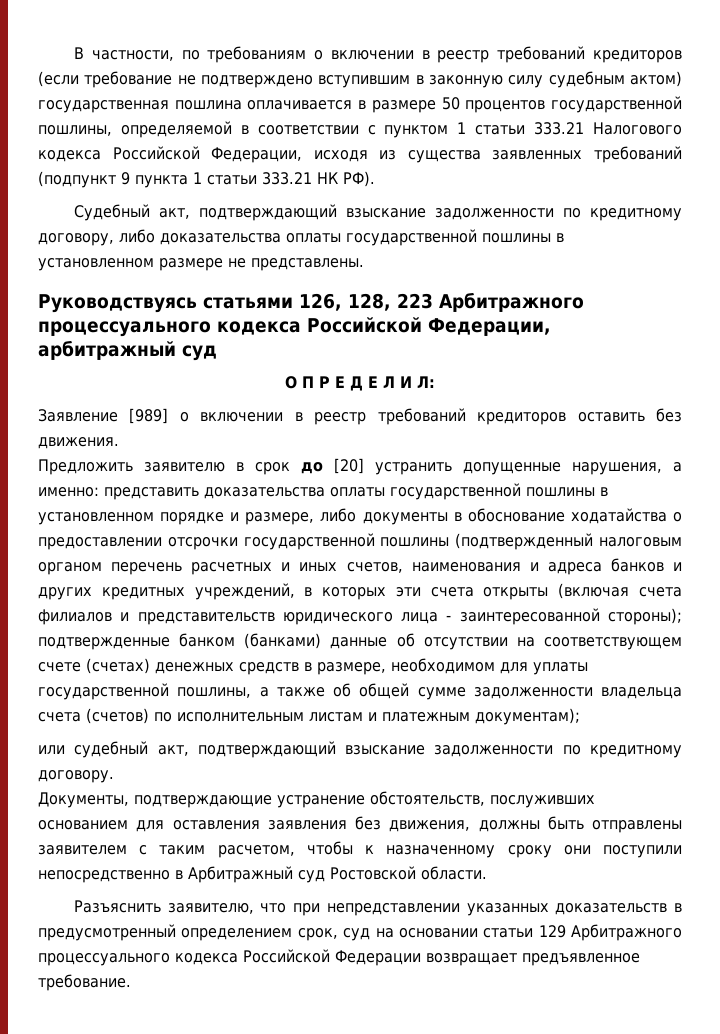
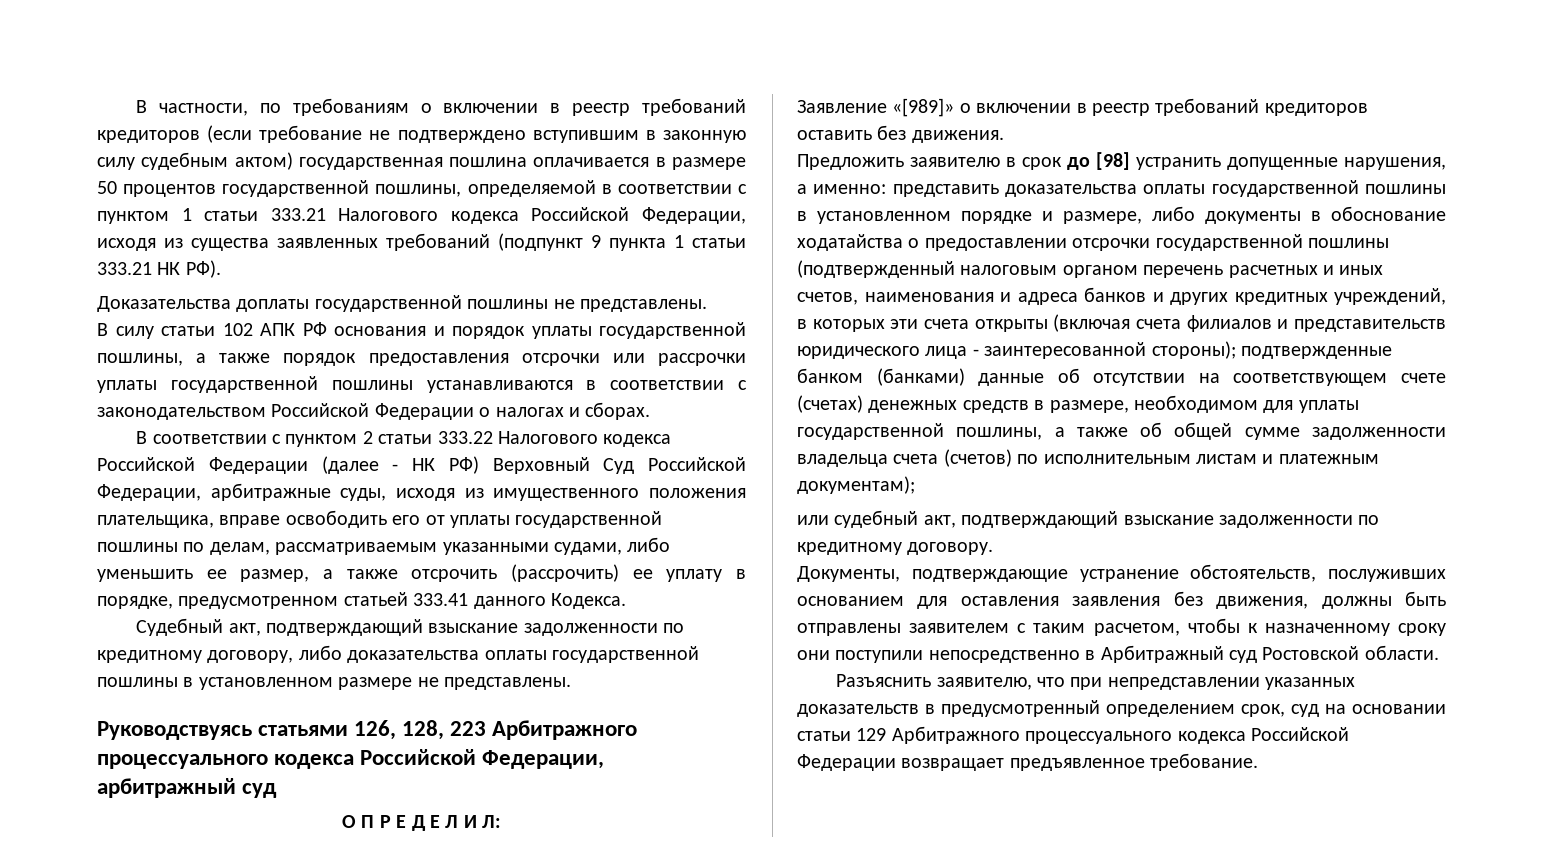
(375, 179) none -> [97,295,707,312] [97,322,746,339] [97,353,746,366] [97,376,747,393] [97,402,651,420] [136,431,672,447] [97,456,746,474] [97,483,747,501] [97,510,663,528] [97,537,671,555] [97,564,746,582] [97,592,626,609] // Доказательства доплаты государственной пошлины не представлены. // В силу статьи 102 АПК РФ основания и порядок уплаты государственной пошлины, а также порядок предоставления отсрочки или рассрочки уплаты государственной пошлины устанавливаются в соответствии с законодательством Российской Федерации о налогах и сборах. // В соответствии с пунктом 2 статьи 333.22 Налогового кодекса Российской Федерации (далее - НК РФ) Верховный Суд Российской Федерации, арбитражные суды, исходя из имущественного положения плательщика, вправе освободить его от уплаты государственной пошлины по делам, рассматриваемым указанными судами, либо уменьшить ее размер, а также отсрочить (рассрочить) ее уплату в порядке, предусмотренном статьей 333.41 данного Кодекса.
[129,408,169,424] [989] -> [892,98,955,117] «[989]»
[334,458,364,474] [20] -> [1096,152,1130,170] [98]

